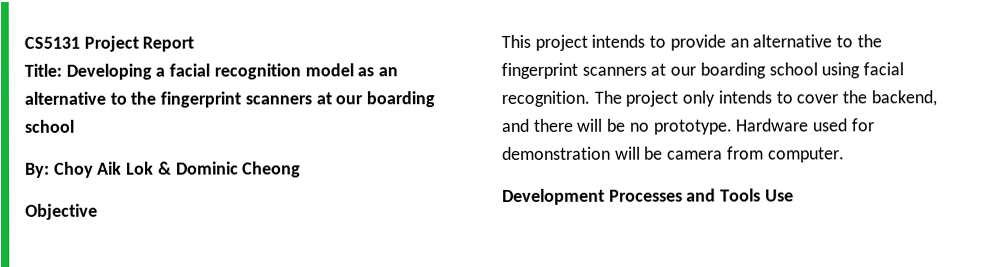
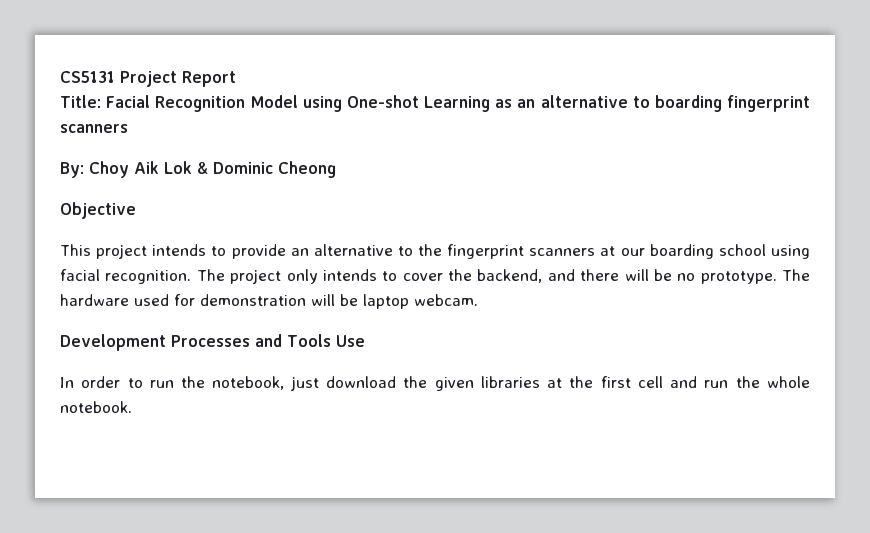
[65,63,354,80] Developing a facial recognition model -> [106,95,490,112] Facial Recognition Model using One-shot Learning
[130,91,436,108] [24,119,74,133] the fingerprint scanners at our boarding school -> [654,95,810,112] [60,124,128,133] boarding fingerprint scanners
[735,118,809,132] Hardware -> [782,269,810,281] [60,294,129,306] The hardware
[667,146,845,163] camera from computer. -> [363,294,478,309] laptop webcam.
(794, 195) none -> [60,376,811,391] [60,401,132,413] // In order to run the notebook, just download the given libraries at the first cell and run the whole notebook.

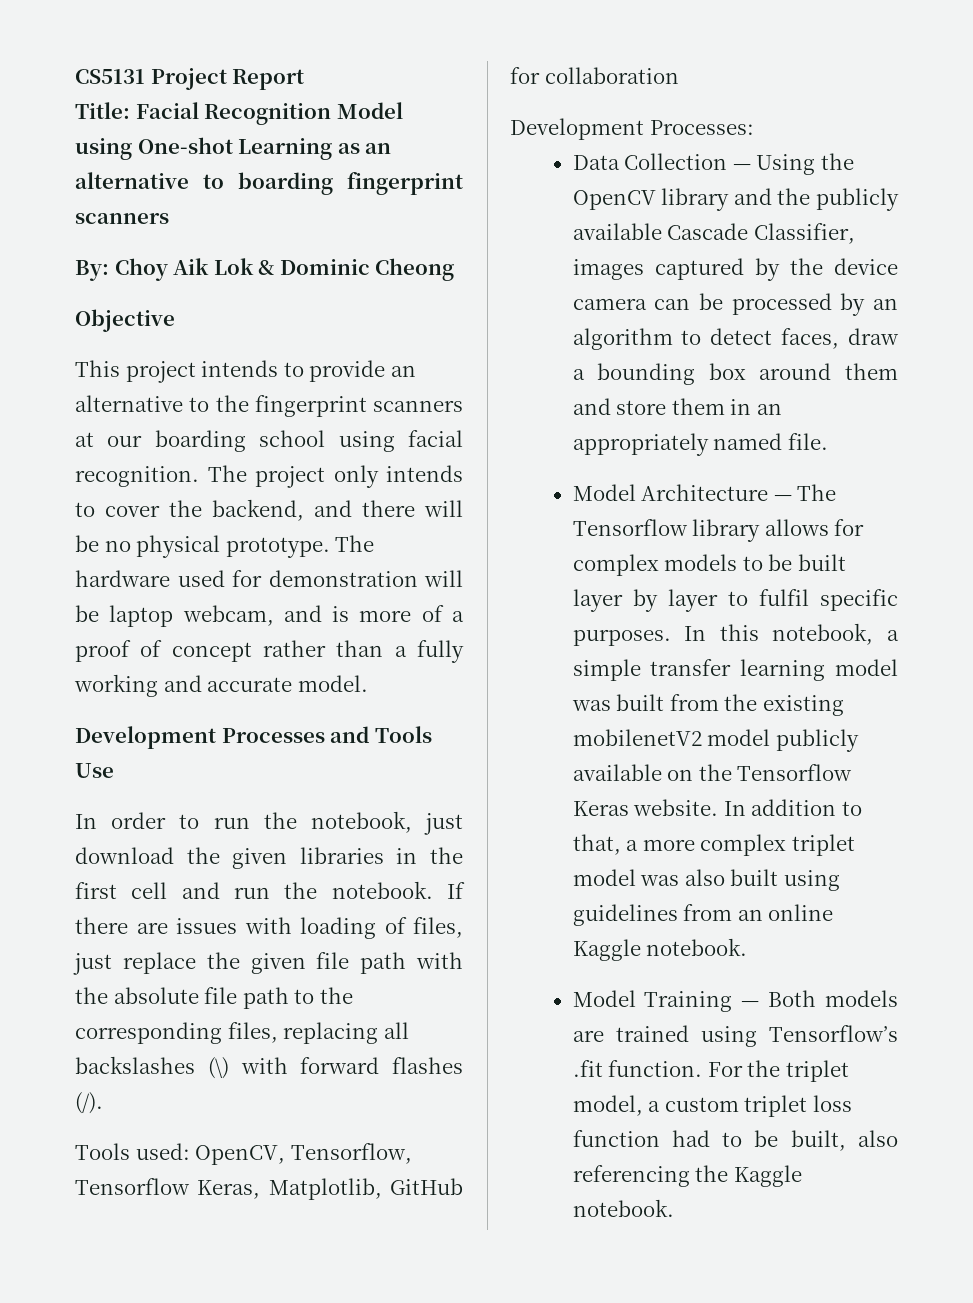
(696, 277) none -> [136,535,221,558] physical
[414,294,478,306] webcam. -> [182,605,464,626] [75,640,464,663] [74,674,368,697] webcam, and is more of a proof of concept rather than a fully working and accurate model.
[547,378,563,388] at -> [396,848,418,864] in
[767,376,811,388] whole -> [331,881,465,899] [75,917,463,939] [73,952,463,975] [75,987,353,1009] [75,1022,409,1044] [75,1056,463,1079] [75,1092,103,1114] [75,1143,412,1165] [75,1178,463,1200] [510,67,679,84] [510,118,754,140] [572,153,854,175] [572,188,899,211] [572,223,855,244] [572,258,898,281] [572,293,898,316] [572,328,899,350] [572,363,898,385] [572,398,782,415] [572,433,828,456] [572,484,837,501] [572,519,865,542] [572,554,846,576] [572,589,898,612] [572,623,899,646] [572,659,898,681] [571,694,844,716] [572,729,859,752] [572,764,853,781] [572,799,862,816] [572,834,855,856] [572,869,840,891] [572,904,834,926] [572,938,748,961] [572,990,898,1012] [572,1025,898,1047] [572,1060,849,1082] [572,1095,852,1117] [572,1130,898,1151] [572,1165,802,1187] notebook. If there are issues with loading of files, just replace the given file path with the absolute file path to the corresponding files, replacing all backslashes (\) with forward flashes (/). // Tools used: OpenCV, Tensorflow, Tensorflow Keras, Matplotlib, GitHub for collaboration // Development Processes: // Data Collection — Using the OpenCV library and the publicly available Cascade Classifier, images captured by the device camera can be processed by an algorithm to detect faces, draw a bounding box around them and store them in an appropriately named file. // Model Architecture — The Tensorflow library allows for complex models to be built layer by layer to fulfil specific purposes. In this notebook, a simple transfer learning model was built from the existing mobilenetV2 model publicly available on the Tensorflow Keras website. In addition to that, a more complex triplet model was also built using guidelines from an online Kaggle notebook. // Model Training — Both models are trained using Tensorflow’s .fit function. For the triplet model, a custom triplet loss function had to be built, also referencing the Kaggle

